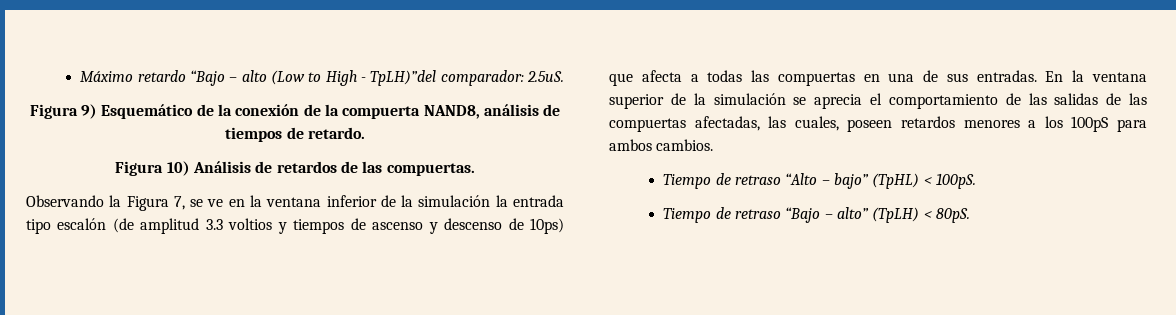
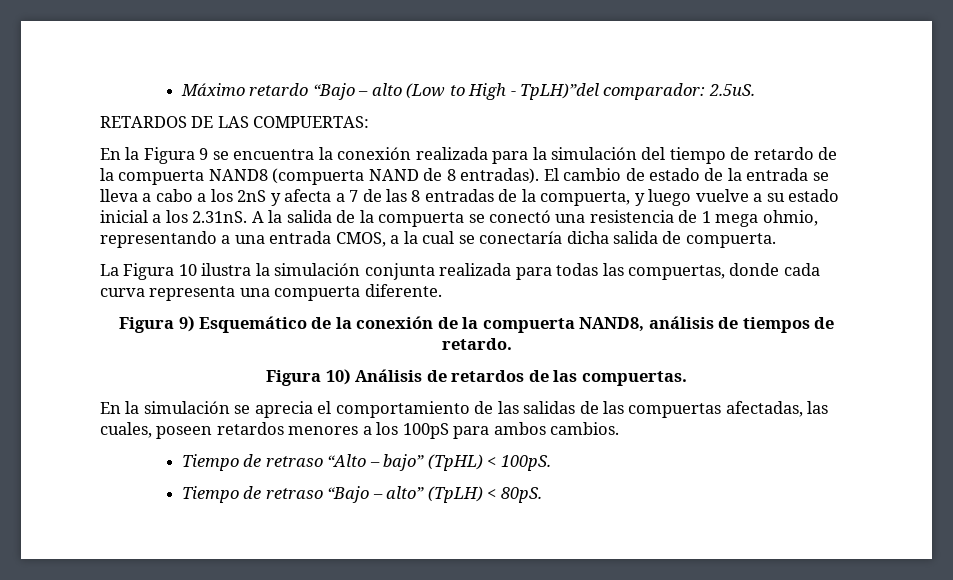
(564, 76) none -> [100,116,370,128] [100,147,838,164] [100,168,829,185] [100,189,840,206] [100,210,818,227] [100,231,776,248] [100,263,820,280] [100,284,442,301] // RETARDOS DE LAS COMPUERTAS: // En la Figura 9 se encuentra la conexión realizada para la simulación del tiempo de retardo de la compuerta NAND8 (compuerta NAND de 8 entradas). El cambio de estado de la entrada se lleva a cabo a los 2nS y afecta a 7 de las 8 entradas de la compuerta, y luego vuelve a su estado inicial a los 2.31nS. A la salida de la compuerta se conectó una resistencia de 1 mega ohmio, representando a una entrada CMOS, a la cual se conectaría dicha salida de compuerta. // La Figura 10 ilustra la simulación conjunta realizada para todas las compuertas, donde cada curva representa una compuerta diferente.
[26,195,564,211] [26,218,564,234] [609,70,1147,86] [609,93,686,109] Observando la Figura 7, se ve en la ventana inferior de la simulación la entrada tipo escalón (de amplitud 3.3 voltios y tiempos de ascenso y descenso de 10ps) que afecta a todas las compuertas en una de sus entradas. En la ventana superior de -> [100,402,121,414] En

